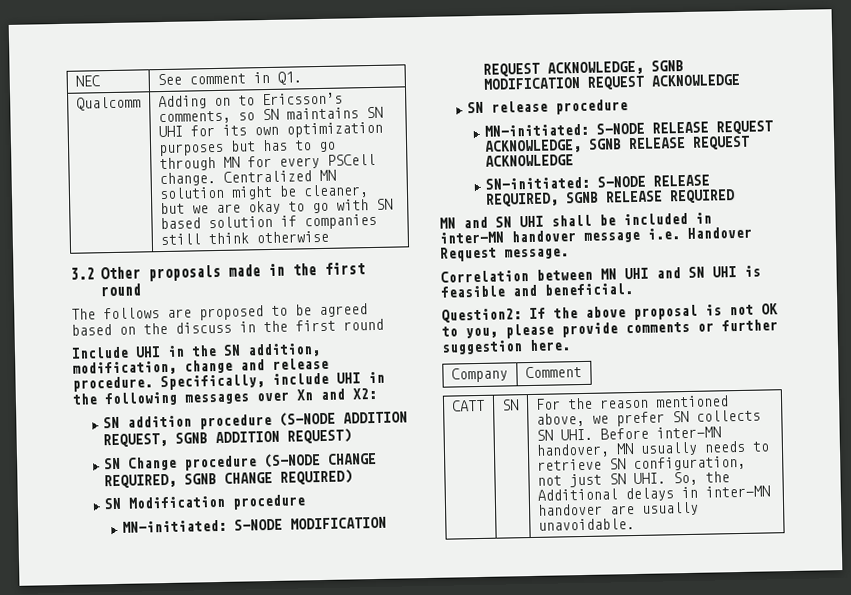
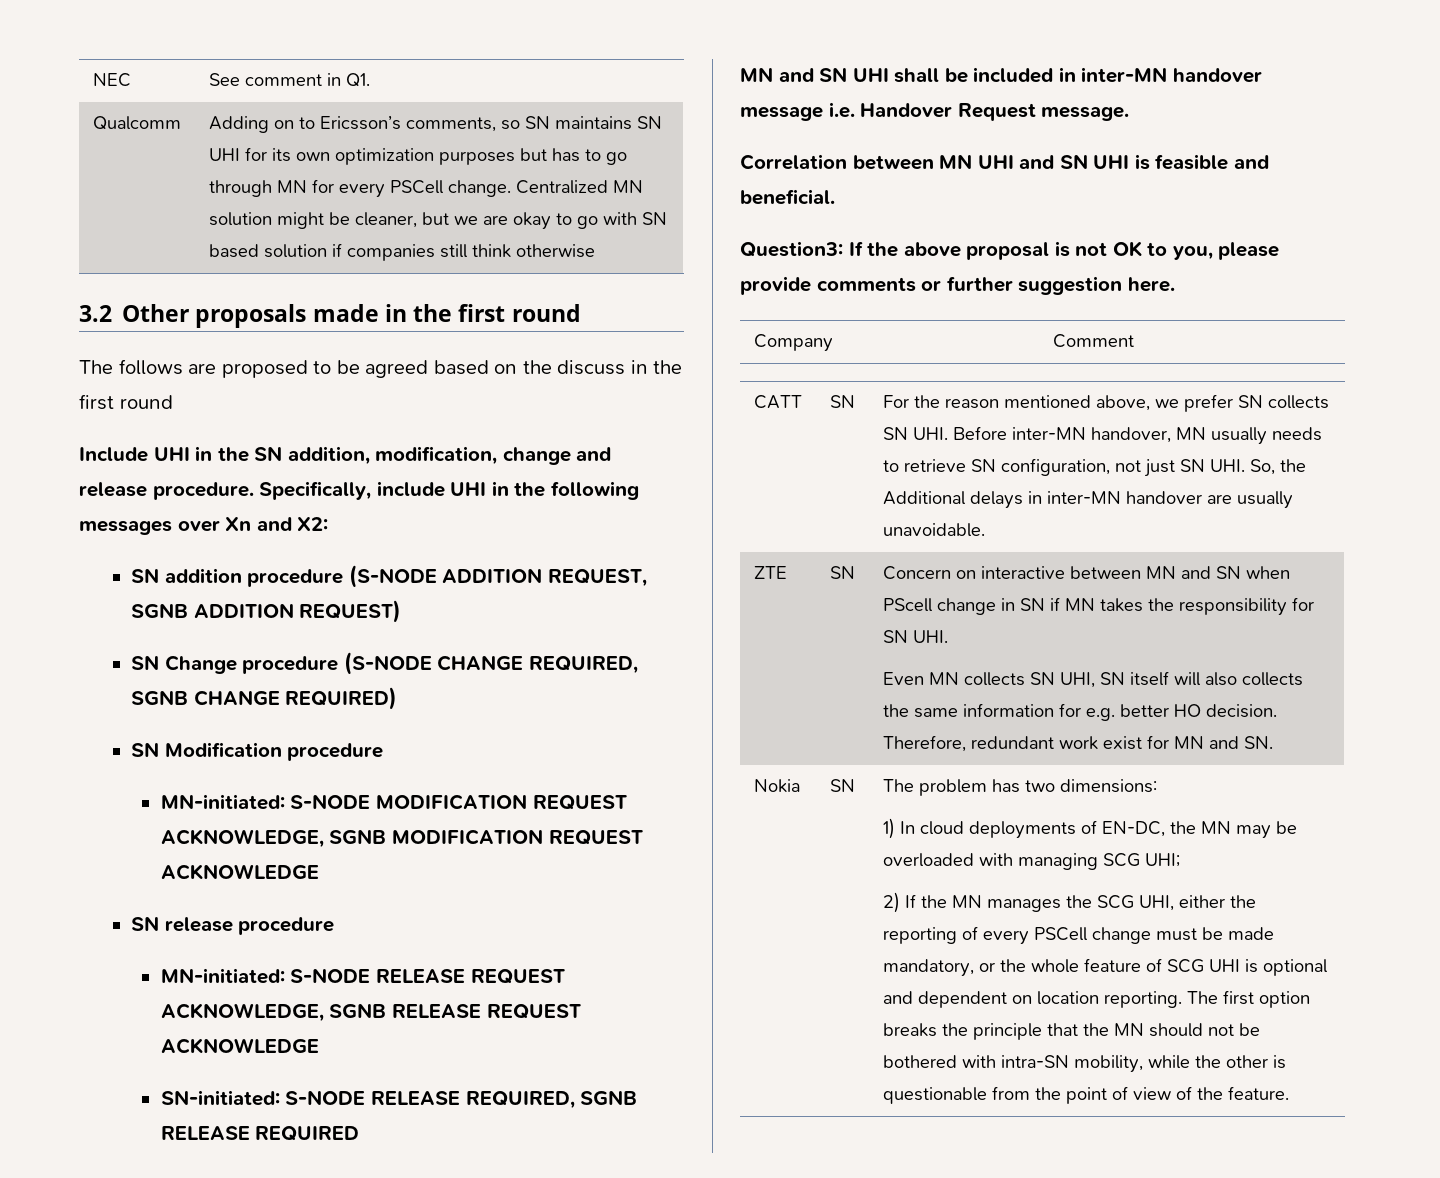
[441,308,522,323] Question2: -> [740,241,843,257] Question3:
(635, 524) none -> [753,566,787,579] [829,566,855,579] [882,566,1290,580] [882,597,1314,616] [882,630,948,643] [882,671,1303,688] [882,703,1277,721] [882,735,1273,752] [753,779,800,793] [829,779,855,792] [882,779,1157,796] [882,818,1297,839] [882,853,1180,870] [882,892,1256,913] [882,926,1274,945] [882,958,1327,977] [882,990,1310,1008] [882,1023,1260,1040] [882,1055,1286,1073] [882,1086,1289,1104] // ZTE | SN | Concern on interactive between MN and SN when PScell change in SN if MN takes the responsibility for SN UHI. // Even MN collects SN UHI, SN itself will also collects the same information for e.g. better HO decision. Therefore, redundant work exist for MN and SN. // Nokia | SN | The problem has two dimensions: // 1) In cloud deployments of EN-DC, the MN may be overloaded with managing SCG UHI; // 2) If the MN manages the SCG UHI, either the reporting of every PSCell change must be made mandatory, or the whole feature of SCG UHI is optional and dependent on location reporting. The first option breaks the principle that the MN should not be bothered with intra-SN mobility, while the other is questionable from the point of view of the feature.

